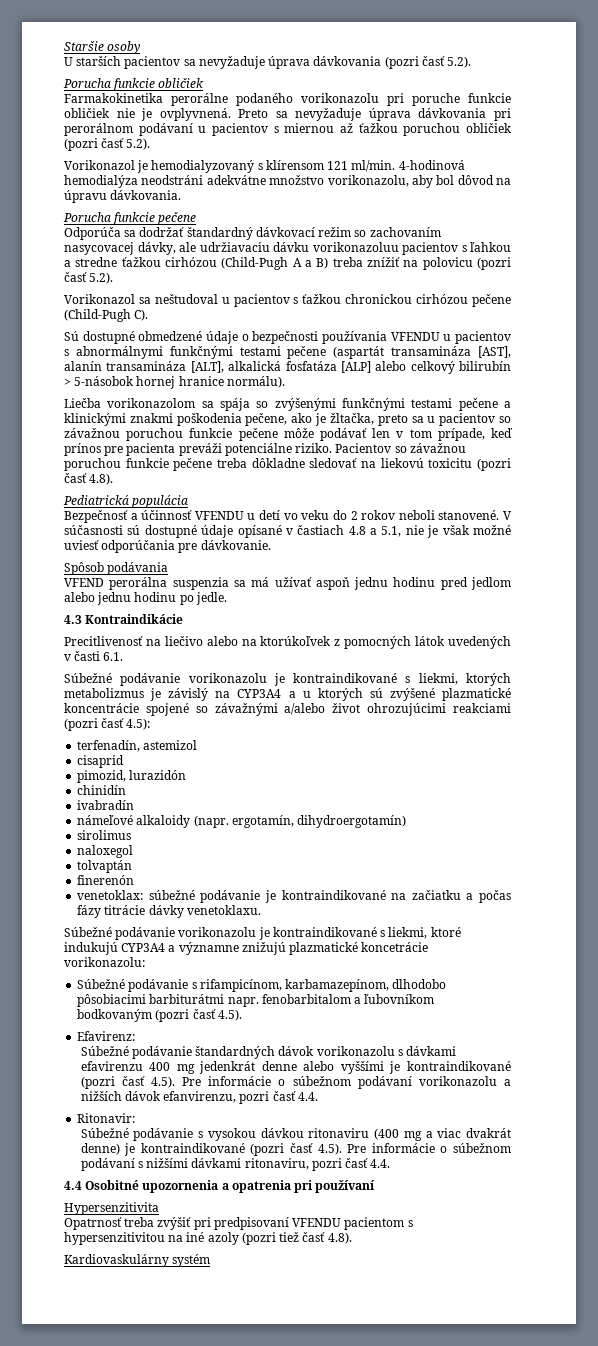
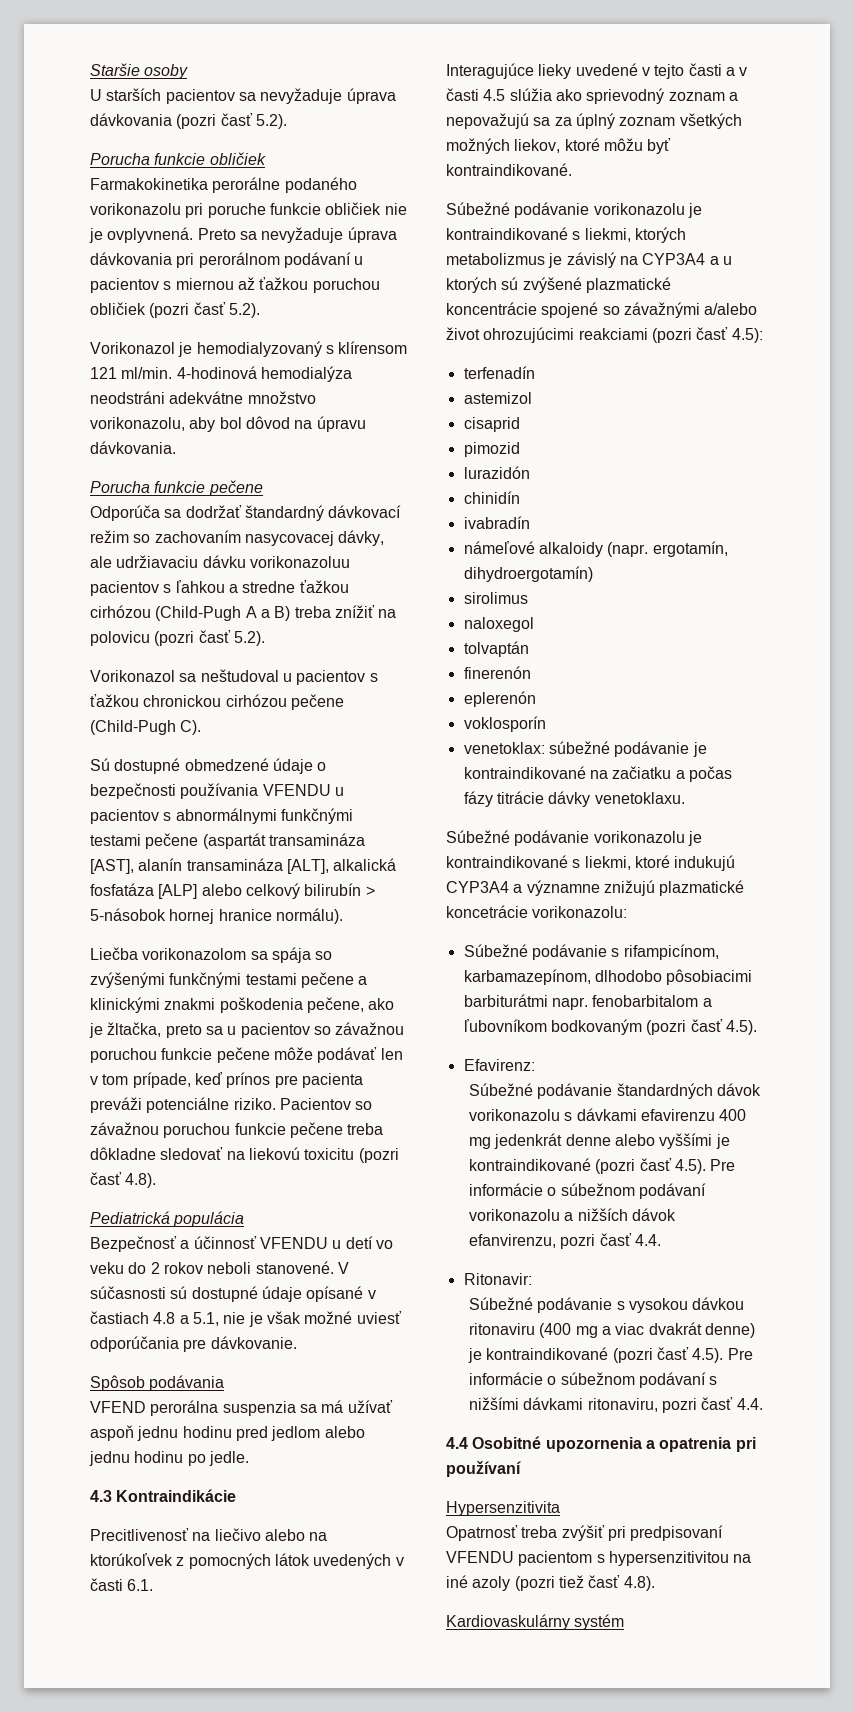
(124, 656) none -> [446,63,748,79] [446,88,738,104] [446,113,742,129] [446,138,672,154] [446,163,572,176] // Interagujúce lieky uvedené v tejto časti a v časti 4.5 slúžia ako sprievodný zoznam a nepovažujú sa za úplný zoznam všetkých možných liekov, ktoré môžu byť kontraindikované.
[77,740,141,752] terfenadín, -> [463,366,535,379] terfenadín //
[77,770,127,783] pimozid, -> [463,442,520,457] pimozid //
(135, 880) none -> [463,691,536,707] [463,716,546,732] // eplerenón // voklosporín

